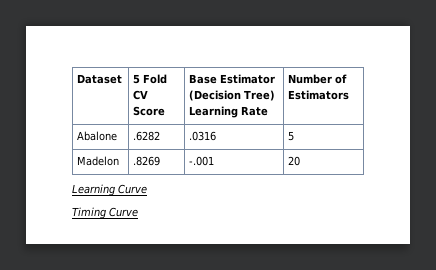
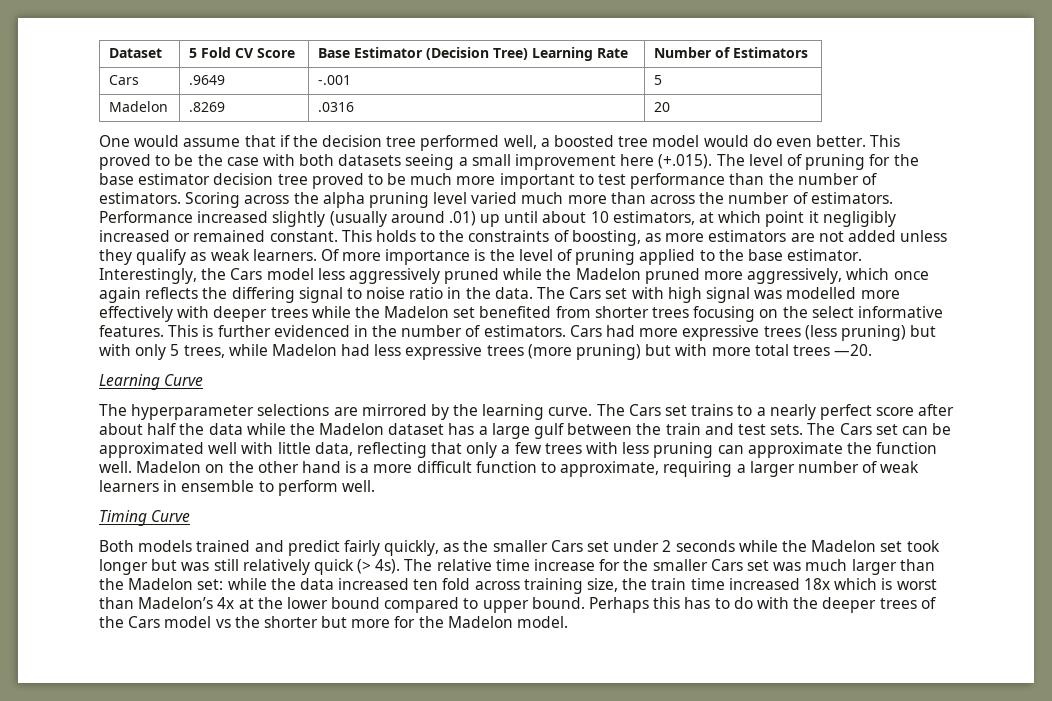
[77,131,118,141] [133,131,161,141] [189,131,217,141] Abalone | .6282 | .0316 -> [109,75,140,85] [189,75,226,85] [318,75,352,85] Cars | .9649 | -.001
[189,156,215,166] -.001 -> [318,102,355,112] .0316
[72,184,147,196] [72,207,138,219] Learning Curve // Timing Curve -> [99,135,901,151] [99,154,919,170] [99,173,877,189] [99,192,893,208] [99,211,896,227] [99,230,948,246] [99,249,863,265] [99,268,929,284] [99,287,900,303] [99,306,943,322] [99,325,937,341] [99,344,873,360] [99,374,204,390] [99,404,955,420] [99,423,952,439] [99,442,938,458] [99,461,920,477] [99,480,375,496] [99,510,191,526] [99,540,940,556] [99,559,935,575] [99,578,937,594] [99,597,936,613] [99,616,569,628] One would assume that if the decision tree performed well, a boosted tree model would do even better. This proved to be the case with both datasets seeing a small improvement here (+.015). The level of pruning for the base estimator decision tree proved to be much more important to test performance than the number of estimators. Scoring across the alpha pruning level varied much more than across the number of estimators. Performance increased slightly (usually around .01) up until about 10 estimators, at which point it negligibly increased or remained constant. This holds to the constraints of boosting, as more estimators are not added unless they qualify as weak learners. Of more importance is the level of pruning applied to the base estimator. Interestingly, the Cars model less aggressively pruned while the Madelon pruned more aggressively, which once again reflects the differing signal to noise ratio in the data. The Cars set with high signal was modelled more effectively with deeper trees while the Madelon set benefited from shorter trees focusing on the select informative features. This is further evidenced in the number of estimators. Cars had more expressive trees (less pruning) but with only 5 trees, while Madelon had less expressive trees (more pruning) but with more total trees —20. // Learning Curve // The hyperparameter selections are mirrored by the learning curve. The Cars set trains to a nearly perfect score after about half the data while the Madelon dataset has a large gulf between the train and test sets. The Cars set can be approximated well with little data, reflecting that only a few trees with less pruning can approximate the function well. Madelon on the other hand is a more difficult function to approximate, requiring a larger number of weak learners in ensemble to perform well. // Timing Curve // Both models trained and predict fairly quickly, as the smaller Cars set under 2 seconds while the Madelon set took longer but was still relatively quick (> 4s). The relative time increase for the smaller Cars set was much larger than the Madelon set: while the data increased ten fold across training size, the train time increased 18x which is worst than Madelon’s 4x at the lower bound compared to upper bound. Perhaps this has to do with the deeper trees of the Cars model vs the shorter but more for the Madelon model.

